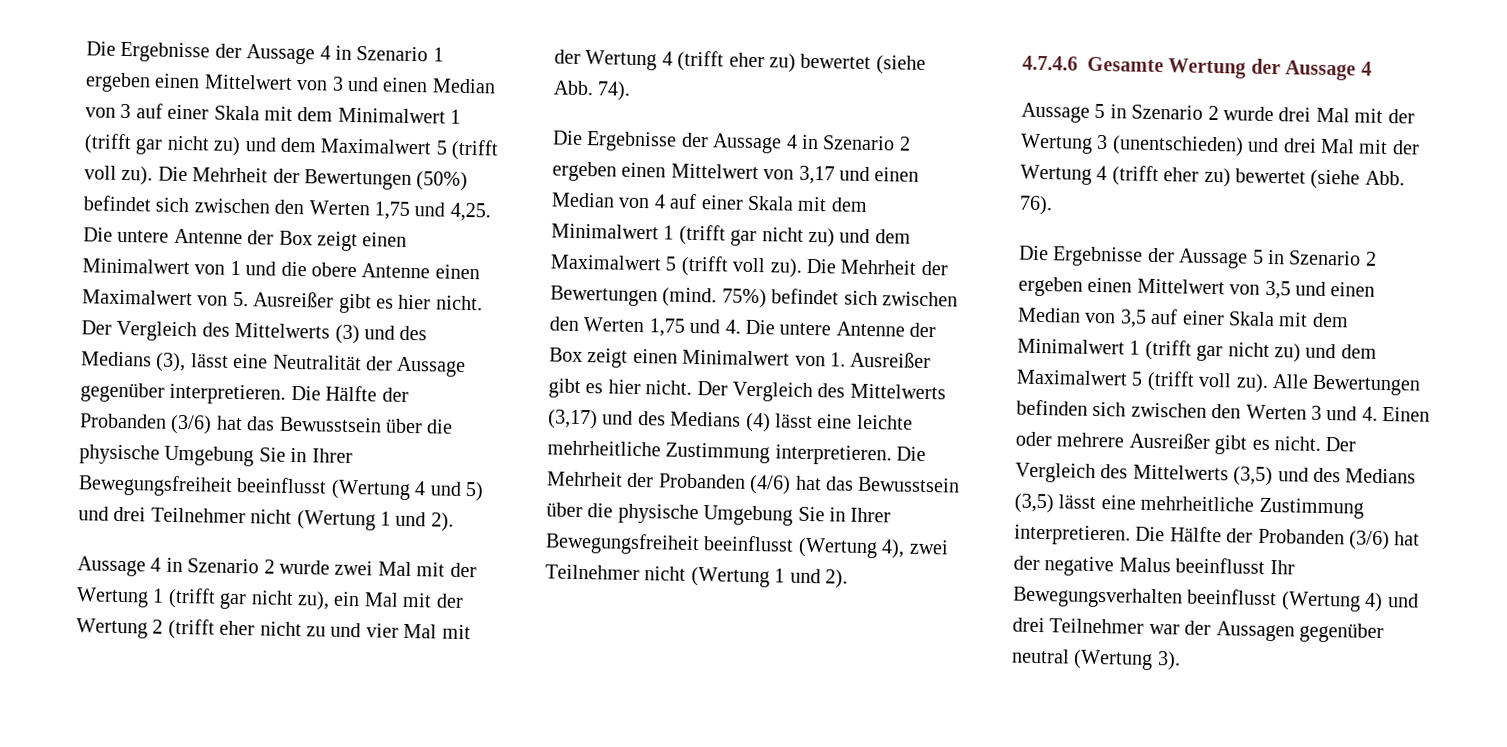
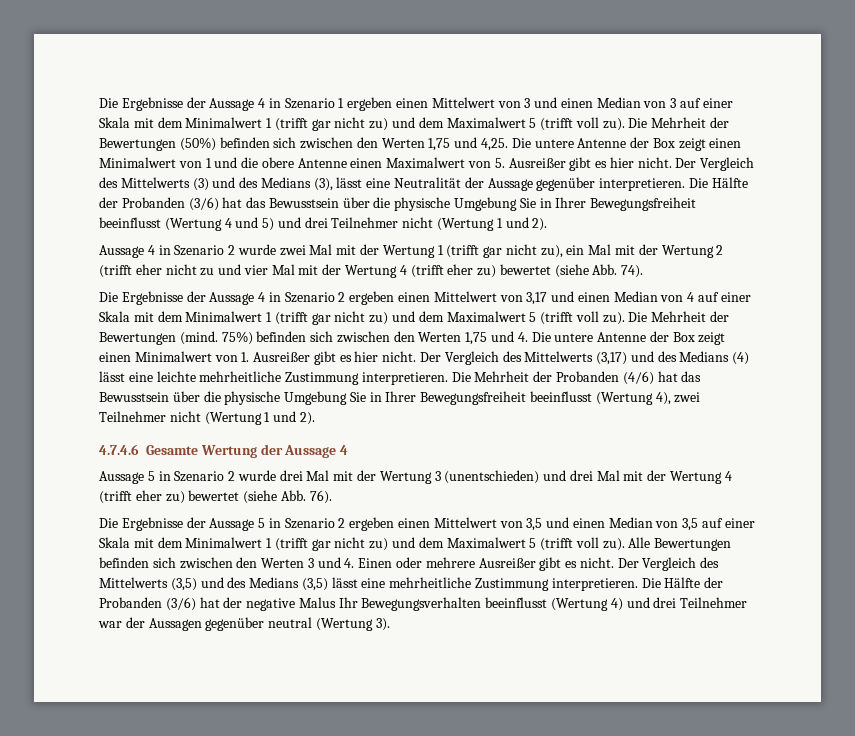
[83,195,151,212] befindet -> [219,137,270,148] befinden
[771,288,840,305] befindet -> [256,331,307,342] befinden
[1175,557,1266,574] beeinflusst -> (336, 602) none

